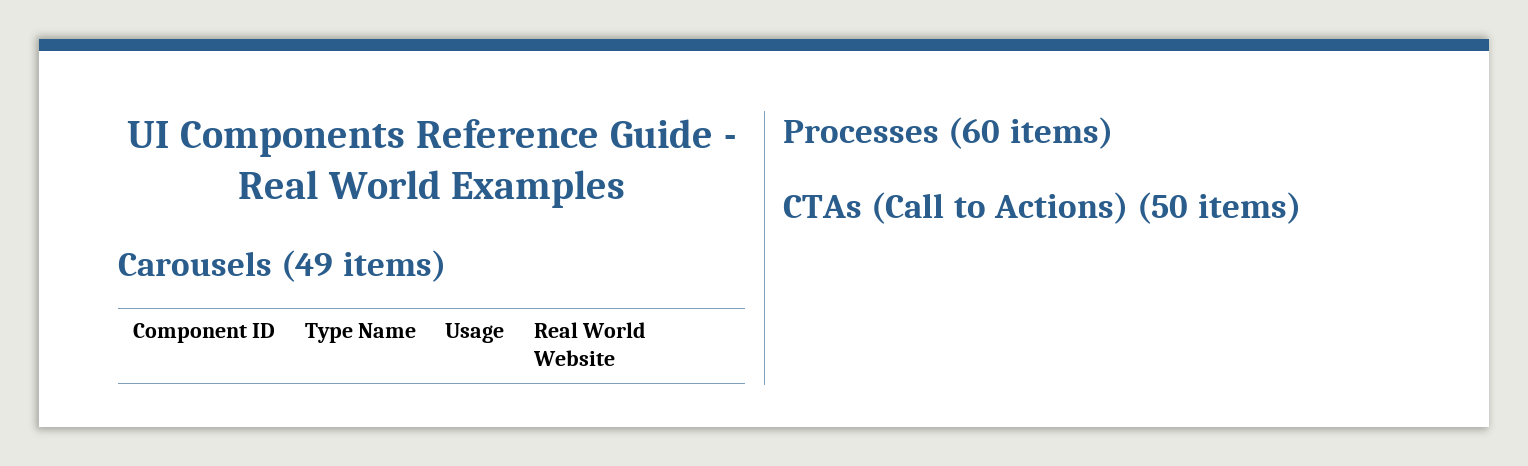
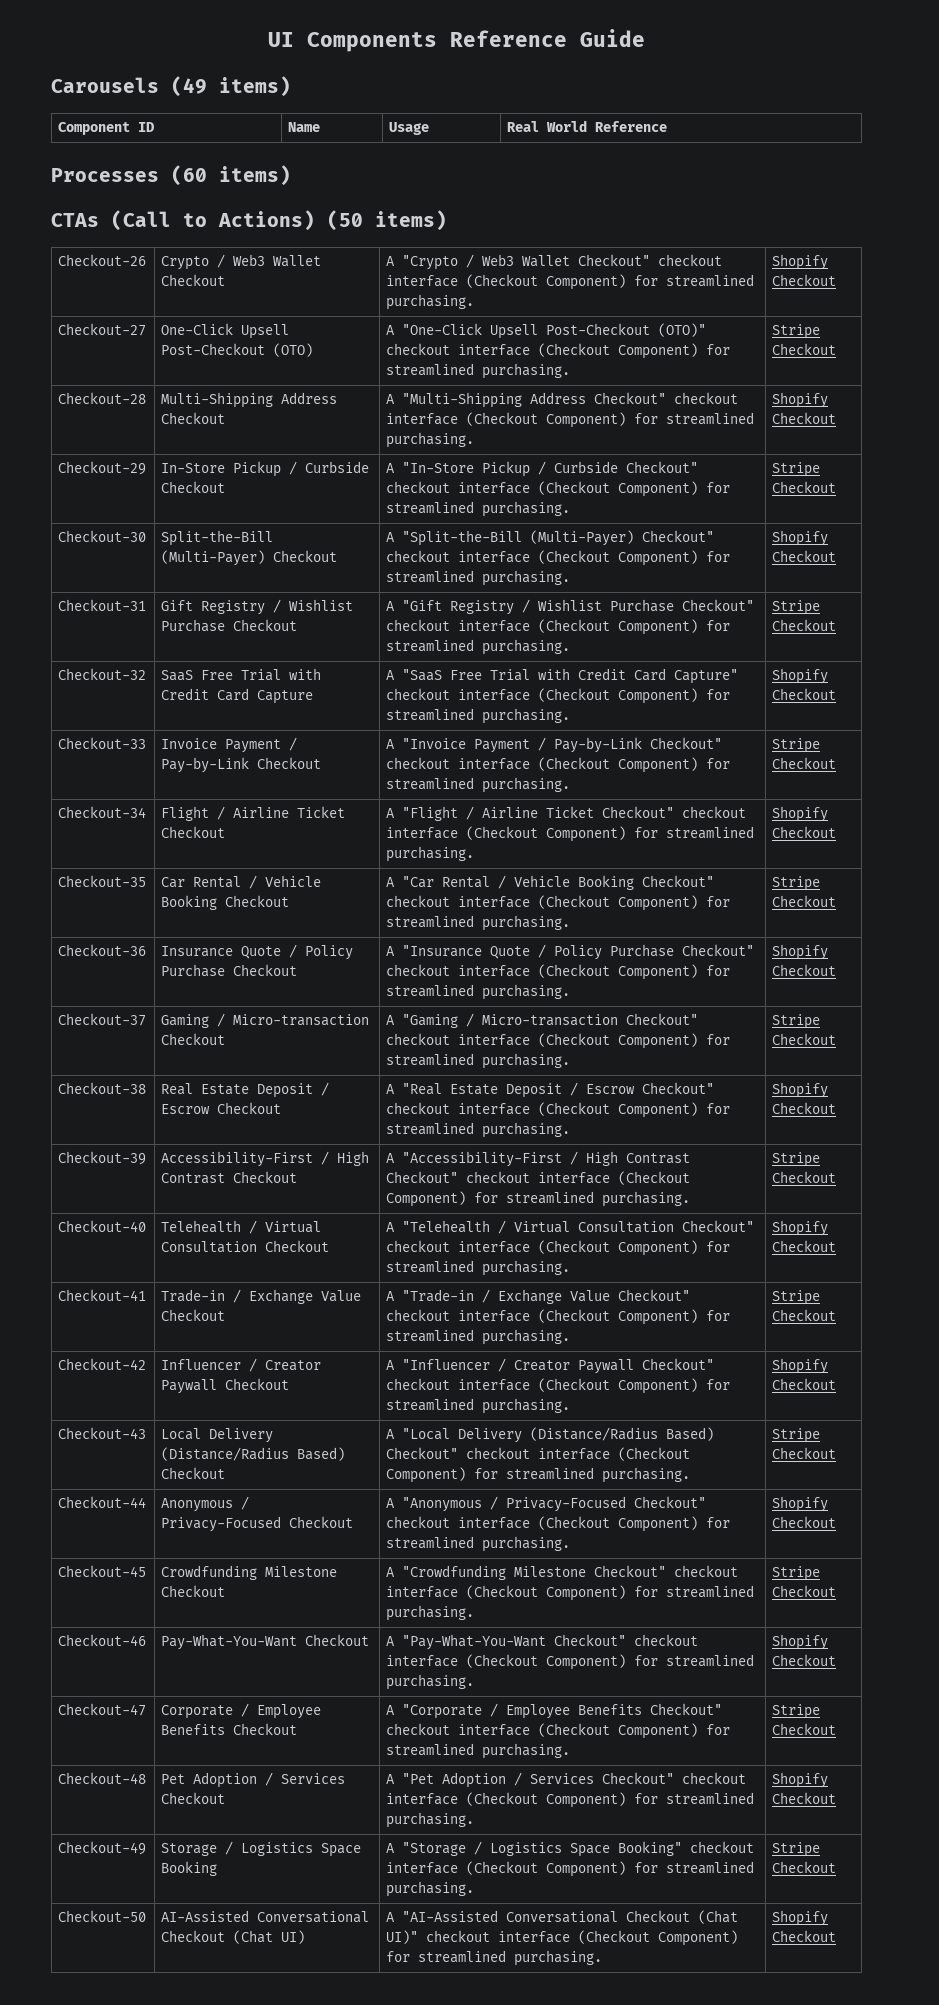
[723,135,736,148] [237,170,626,208] - Real World Examples -> (645, 38) none
[304,323,353,343] Type -> (155, 127) none
[532,350,615,366] Website -> [595,121,668,132] Reference
(1301, 208) none -> [58,254,147,266] [161,254,322,270] [161,274,226,286] [386,254,723,270] [386,274,755,290] [386,294,475,310] [772,254,829,270] [772,274,837,286] [58,323,147,336] [161,323,290,339] [161,343,314,357] [386,323,707,339] [386,343,731,359] [386,363,571,379] [772,324,821,339] [772,343,837,355] [58,392,147,404] [161,392,338,408] [161,412,226,424] [386,392,739,408] [386,412,755,428] [386,432,475,448] [772,392,829,408] [772,412,837,424] [58,461,147,475] [161,461,370,477] [161,481,226,493] [386,461,699,477] [386,481,731,497] [386,501,571,517] [772,462,821,477] [772,481,837,493] [58,530,147,542] [161,530,274,546] [161,550,338,566] [386,530,715,546] [386,550,731,566] [386,570,571,586] [772,530,829,546] [772,550,837,562] [58,599,147,611] [161,599,354,615] [161,619,298,632] [386,599,755,615] [386,619,731,635] [386,639,571,655] [772,600,821,615] [772,619,837,631] [58,668,147,680] [161,668,322,681] [161,688,314,704] [386,668,739,684] [386,688,731,704] [386,708,571,724] [772,668,829,684] [772,688,837,700] [58,737,147,749] [161,737,298,753] [161,757,322,773] [386,737,723,753] [386,757,731,773] [386,777,571,793] [772,738,821,753] [772,757,837,769] [58,806,147,818] [161,806,346,821] [161,826,226,838] [386,806,747,821] [386,826,755,842] [386,846,475,862] [772,806,829,822] [772,826,837,838] [58,875,147,887] [161,875,322,889] [161,895,290,910] [386,875,715,890] [386,895,731,911] [386,915,571,931] [772,876,821,891] [772,895,837,907] [58,944,147,956] [161,944,354,960] [161,964,298,977] [386,944,755,960] [386,964,731,980] [386,984,571,1000] [772,944,829,960] [772,964,837,976] [58,1013,147,1026] [161,1013,370,1028] [161,1033,226,1045] [386,1013,699,1028] [386,1033,731,1049] [386,1053,571,1069] [772,1014,821,1029] [772,1033,837,1045] [58,1082,147,1094] [161,1082,330,1098] [161,1102,282,1114] [386,1082,715,1098] [386,1102,731,1118] [386,1122,571,1138] [772,1082,829,1098] [772,1102,837,1114] [58,1151,147,1165] [161,1151,370,1167] [161,1171,298,1184] [386,1151,691,1167] [386,1171,691,1185] [386,1191,691,1207] [772,1152,821,1167] [772,1171,837,1183] [58,1220,147,1232] [161,1220,322,1234] [161,1240,330,1253] [386,1220,755,1234] [386,1240,731,1256] [386,1260,571,1276] [772,1220,829,1236] [772,1240,837,1252] [58,1289,147,1301] [161,1289,362,1304] [161,1309,226,1321] [386,1289,691,1304] [386,1309,731,1325] [386,1329,571,1345] [772,1290,821,1305] [772,1309,837,1321] [58,1358,147,1370] [161,1358,322,1372] [161,1378,290,1394] [386,1358,715,1374] [386,1378,731,1394] [386,1398,571,1414] [772,1358,829,1374] [772,1378,837,1390] [58,1427,147,1439] [161,1428,274,1443] [161,1447,346,1461] [161,1467,226,1479] [386,1427,715,1443] [386,1447,691,1461] [386,1467,691,1483] [772,1428,821,1443] [772,1447,837,1459] [58,1496,147,1508] [161,1496,250,1512] [161,1516,354,1532] [386,1496,707,1512] [386,1516,731,1532] [386,1536,571,1552] [772,1496,829,1512] [772,1516,837,1528] [58,1565,147,1577] [161,1565,338,1580] [161,1585,226,1597] [386,1565,739,1580] [386,1585,755,1601] [386,1605,475,1621] [772,1566,821,1581] [772,1585,837,1597] [58,1634,147,1646] [161,1634,370,1650] [386,1634,699,1650] [386,1654,755,1670] [386,1674,475,1690] [772,1634,829,1650] [772,1654,837,1666] [58,1703,147,1716] [161,1703,322,1719] [161,1723,298,1735] [386,1703,723,1719] [386,1723,731,1739] [386,1743,571,1759] [772,1704,821,1719] [772,1723,837,1735] [58,1772,147,1784] [161,1772,346,1788] [161,1792,226,1804] [386,1772,747,1788] [386,1792,755,1808] [386,1812,475,1828] [772,1772,829,1788] [772,1792,837,1804] [58,1841,147,1855] [161,1841,362,1857] [161,1861,218,1876] [386,1841,755,1857] [386,1861,755,1877] [386,1881,475,1897] [772,1842,821,1857] [772,1861,837,1873] [58,1910,147,1922] [161,1910,370,1923] [161,1930,306,1944] [386,1910,739,1924] [386,1930,739,1946] [386,1950,603,1966] [772,1910,829,1926] [772,1930,837,1942] // Checkout-26 | Crypto / Web3 Wallet Checkout | A "Crypto / Web3 Wallet Checkout" checkout interface (Checkout Component) for streamlined purchasing. | Shopify Checkout // Checkout-27 | One-Click Upsell Post-Checkout (OTO) | A "One-Click Upsell Post-Checkout (OTO)" checkout interface (Checkout Component) for streamlined purchasing. | Stripe Checkout // Checkout-28 | Multi-Shipping Address Checkout | A "Multi-Shipping Address Checkout" checkout interface (Checkout Component) for streamlined purchasing. | Shopify Checkout // Checkout-29 | In-Store Pickup / Curbside Checkout | A "In-Store Pickup / Curbside Checkout" checkout interface (Checkout Component) for streamlined purchasing. | Stripe Checkout // Checkout-30 | Split-the-Bill (Multi-Payer) Checkout | A "Split-the-Bill (Multi-Payer) Checkout" checkout interface (Checkout Component) for streamlined purchasing. | Shopify Checkout // Checkout-31 | Gift Registry / Wishlist Purchase Checkout | A "Gift Registry / Wishlist Purchase Checkout" checkout interface (Checkout Component) for streamlined purchasing. | Stripe Checkout // Checkout-32 | SaaS Free Trial with Credit Card Capture | A "SaaS Free Trial with Credit Card Capture" checkout interface (Checkout Component) for streamlined purchasing. | Shopify Checkout // Checkout-33 | Invoice Payment / Pay-by-Link Checkout | A "Invoice Payment / Pay-by-Link Checkout" checkout interface (Checkout Component) for streamlined purchasing. | Stripe Checkout // Checkout-34 | Flight / Airline Ticket Checkout | A "Flight / Airline Ticket Checkout" checkout interface (Checkout Component) for streamlined purchasing. | Shopify Checkout // Checkout-35 | Car Rental / Vehicle Booking Checkout | A "Car Rental / Vehicle Booking Checkout" checkout interface (Checkout Component) for streamlined purchasing. | Stripe Checkout // Checkout-36 | Insurance Quote / Policy Purchase Checkout | A "Insurance Quote / Policy Purchase Checkout" checkout interface (Checkout Component) for streamlined purchasing. | Shopify Checkout // Checkout-37 | Gaming / Micro-transaction Checkout | A "Gaming / Micro-transaction Checkout" checkout interface (Checkout Component) for streamlined purchasing. | Stripe Checkout // Checkout-38 | Real Estate Deposit / Escrow Checkout | A "Real Estate Deposit / Escrow Checkout" checkout interface (Checkout Component) for streamlined purchasing. | Shopify Checkout // Checkout-39 | Accessibility-First / High Contrast Checkout | A "Accessibility-First / High Contrast Checkout" checkout interface (Checkout Component) for streamlined purchasing. | Stripe Checkout // Checkout-40 | Telehealth / Virtual Consultation Checkout | A "Telehealth / Virtual Consultation Checkout" checkout interface (Checkout Component) for streamlined purchasing. | Shopify Checkout // Checkout-41 | Trade-in / Exchange Value Checkout | A "Trade-in / Exchange Value Checkout" checkout interface (Checkout Component) for streamlined purchasing. | Stripe Checkout // Checkout-42 | Influencer / Creator Paywall Checkout | A "Influencer / Creator Paywall Checkout" checkout interface (Checkout Component) for streamlined purchasing. | Shopify Checkout // Checkout-43 | Local Delivery (Distance/Radius Based) Checkout | A "Local Delivery (Distance/Radius Based) Checkout" checkout interface (Checkout Component) for streamlined purchasing. | Stripe Checkout // Checkout-44 | Anonymous / Privacy-Focused Checkout | A "Anonymous / Privacy-Focused Checkout" checkout interface (Checkout Component) for streamlined purchasing. | Shopify Checkout // Checkout-45 | Crowdfunding Milestone Checkout | A "Crowdfunding Milestone Checkout" checkout interface (Checkout Component) for streamlined purchasing. | Stripe Checkout // Checkout-46 | Pay-What-You-Want Checkout | A "Pay-What-You-Want Checkout" checkout interface (Checkout Component) for streamlined purchasing. | Shopify Checkout // Checkout-47 | Corporate / Employee Benefits Checkout | A "Corporate / Employee Benefits Checkout" checkout interface (Checkout Component) for streamlined purchasing. | Stripe Checkout // Checkout-48 | Pet Adoption / Services Checkout | A "Pet Adoption / Services Checkout" checkout interface (Checkout Component) for streamlined purchasing. | Shopify Checkout // Checkout-49 | Storage / Logistics Space Booking | A "Storage / Logistics Space Booking" checkout interface (Checkout Component) for streamlined purchasing. | Stripe Checkout // Checkout-50 | AI-Assisted Conversational Checkout (Chat UI) | A "AI-Assisted Conversational Checkout (Chat UI)" checkout interface (Checkout Component) for streamlined purchasing. | Shopify Checkout

